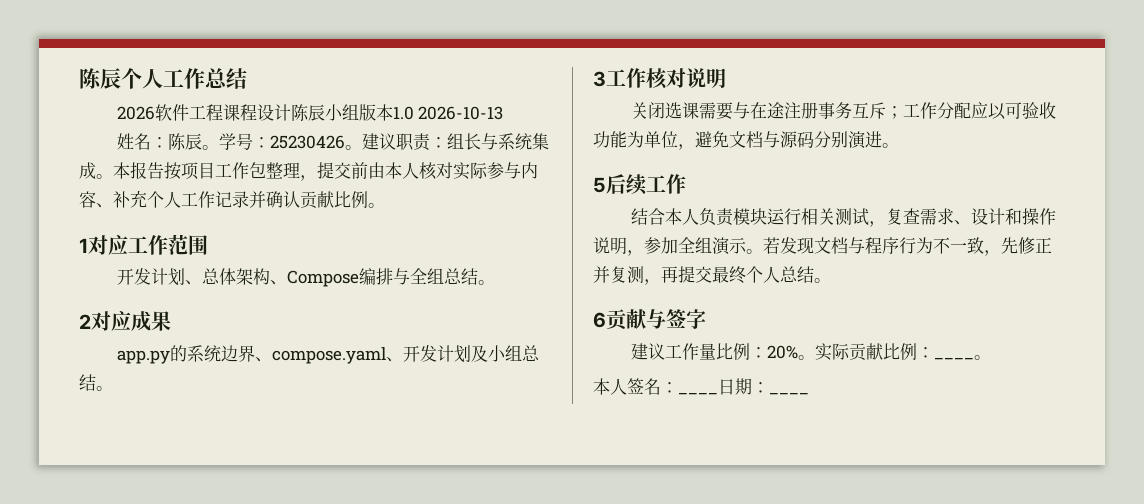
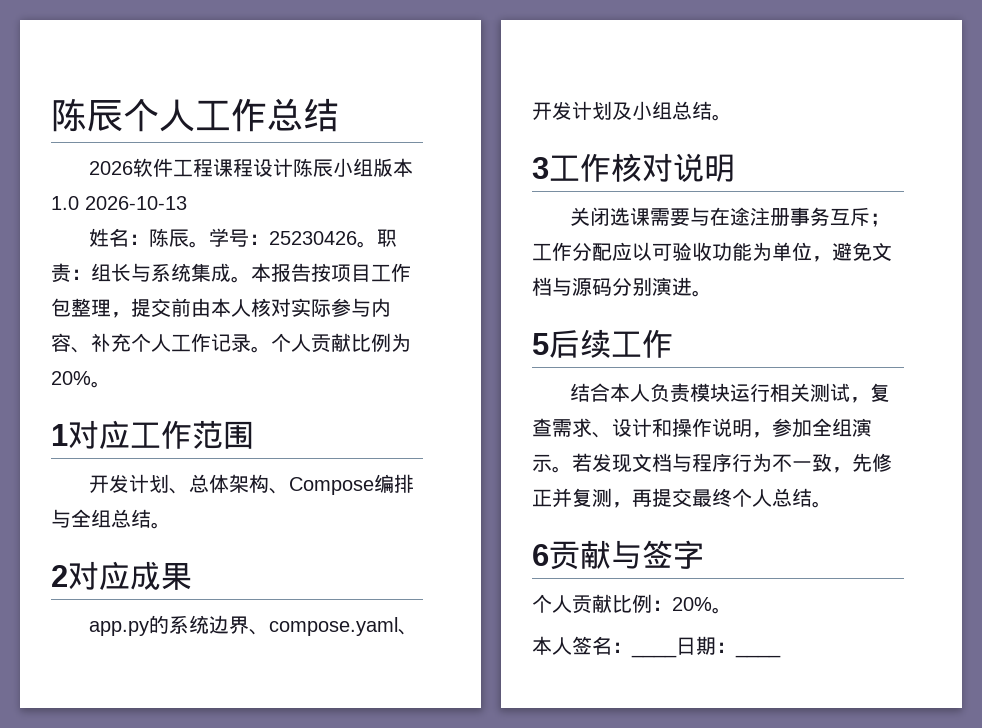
[361,133,396,150] 建议 -> (378, 244) none
[249,191,368,209] 并确认贡献比例 -> [251,333,411,353] [51,371,91,385] 。个人贡献比例为20%
[630,343,850,361] 建议工作量比例：20%。实际 -> [532,594,572,613] 个人
[933,358,974,360] ____ -> [672,597,712,611] 20%

